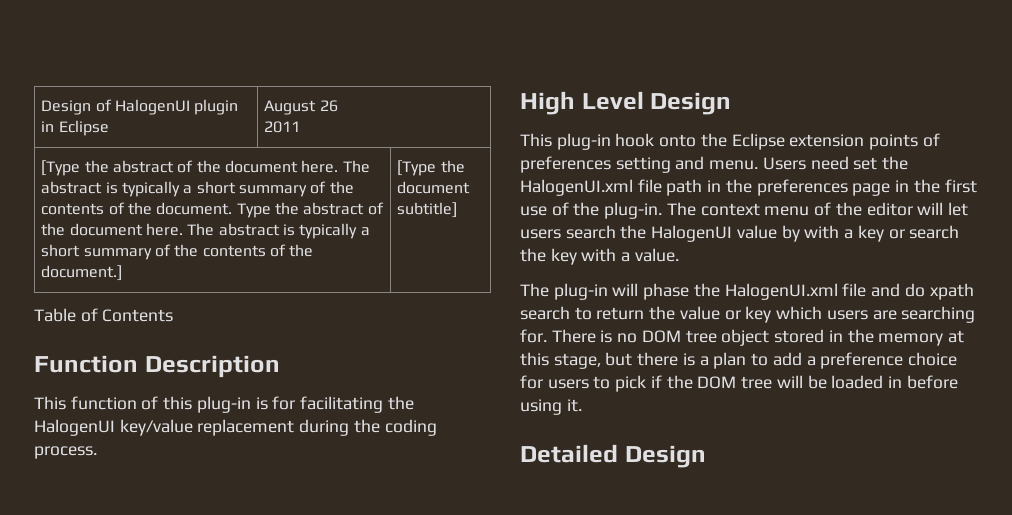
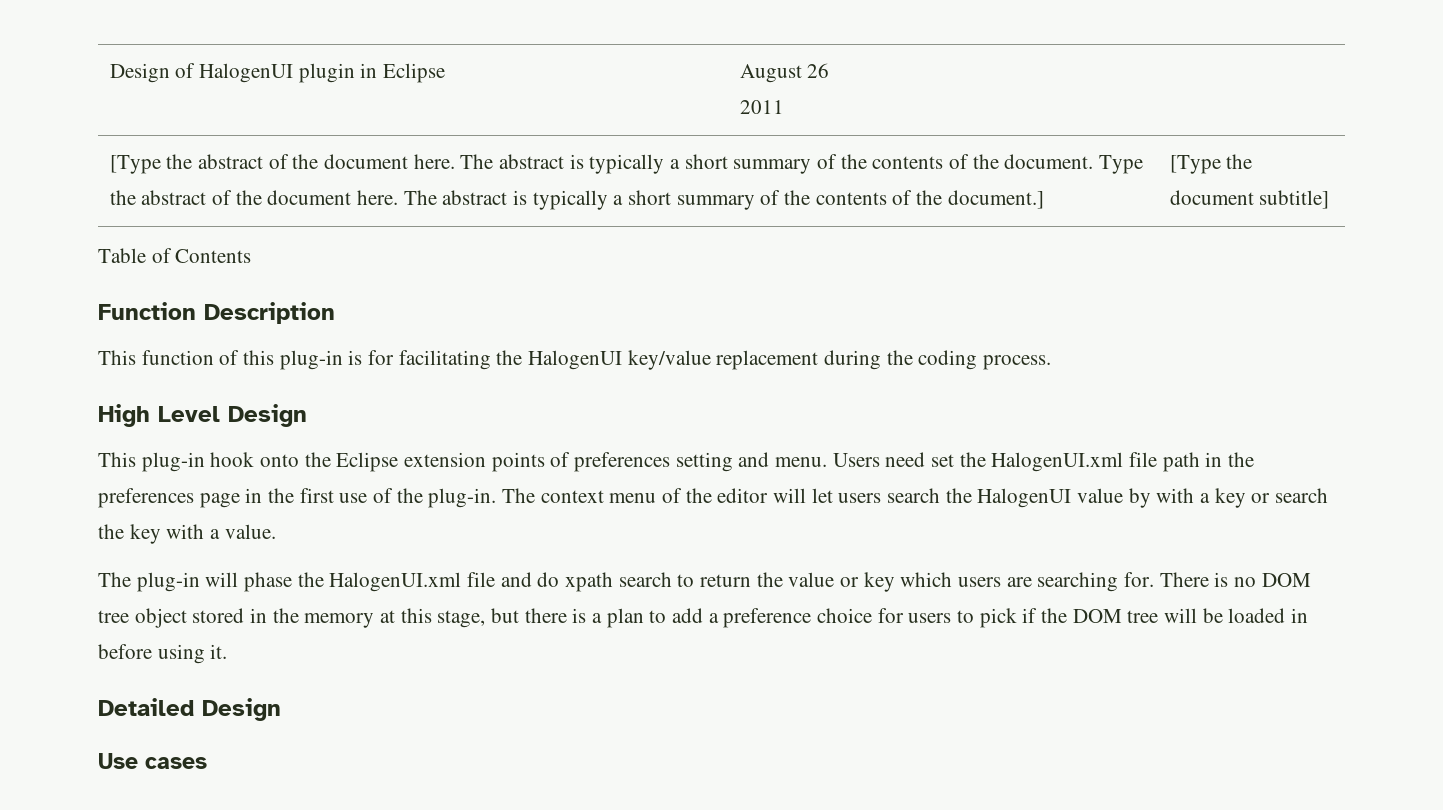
(706, 456) none -> [98,753,207,769] // Use cases

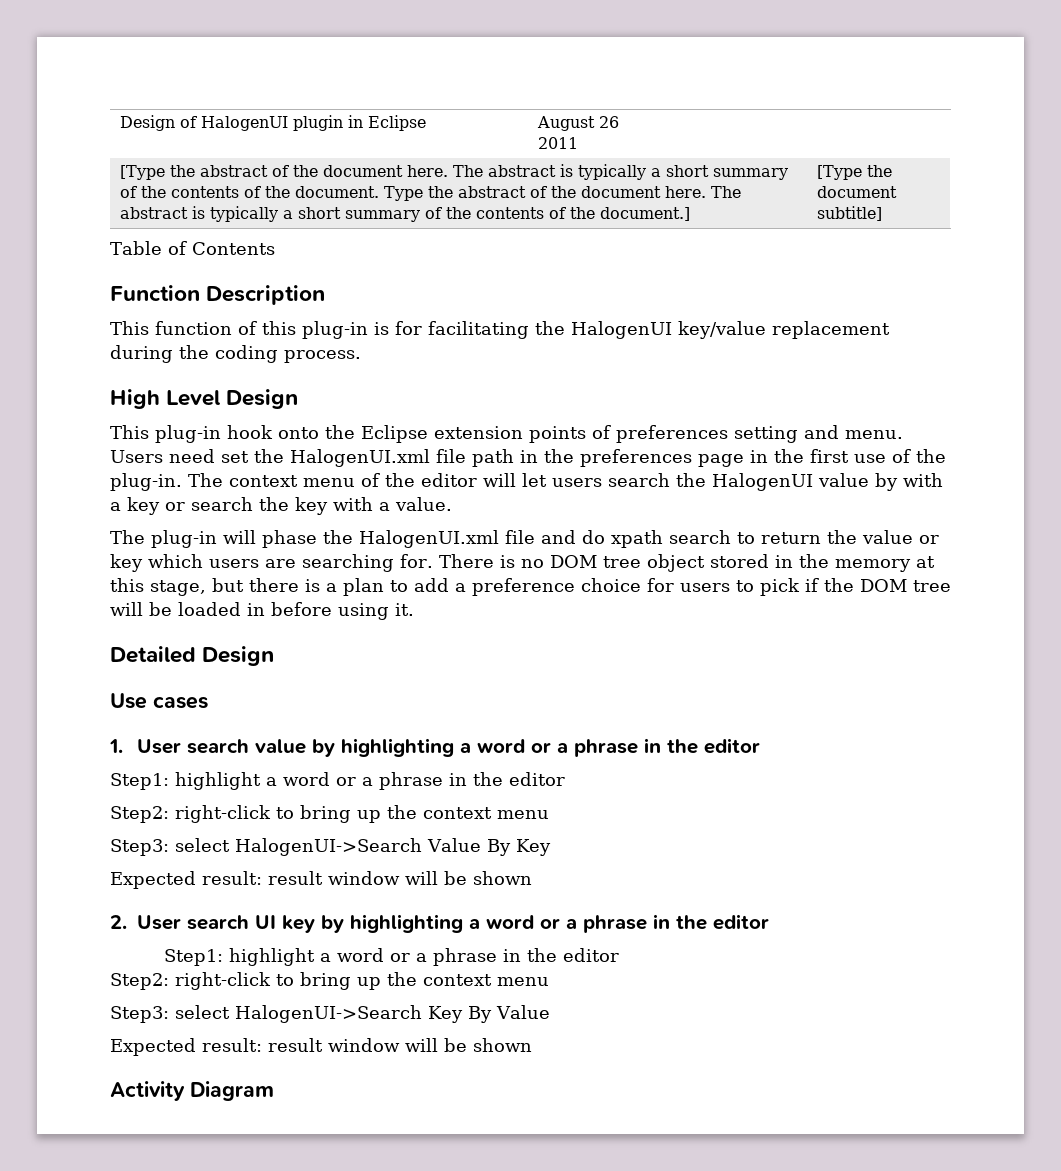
(207, 763) none -> [109,738,760,757] [110,772,565,790] [110,805,549,823] [110,838,551,856] [110,871,532,889] [110,914,769,933] [163,948,619,966] [110,972,549,990] [110,1005,550,1023] [110,1038,532,1056] [110,1081,274,1101] // 1. User search value by highlighting a word or a phrase in the editor // Step1: highlight a word or a phrase in the editor // Step2: right-click to bring up the context menu // Step3: select HalogenUI->Search Value By Key // Expected result: result window will be shown // 2. User search UI key by highlighting a word or a phrase in the editor // Step1: highlight a word or a phrase in the editor // Step2: right-click to bring up the context menu // Step3: select HalogenUI->Search Key By Value // Expected result: result window will be shown // Activity Diagram

